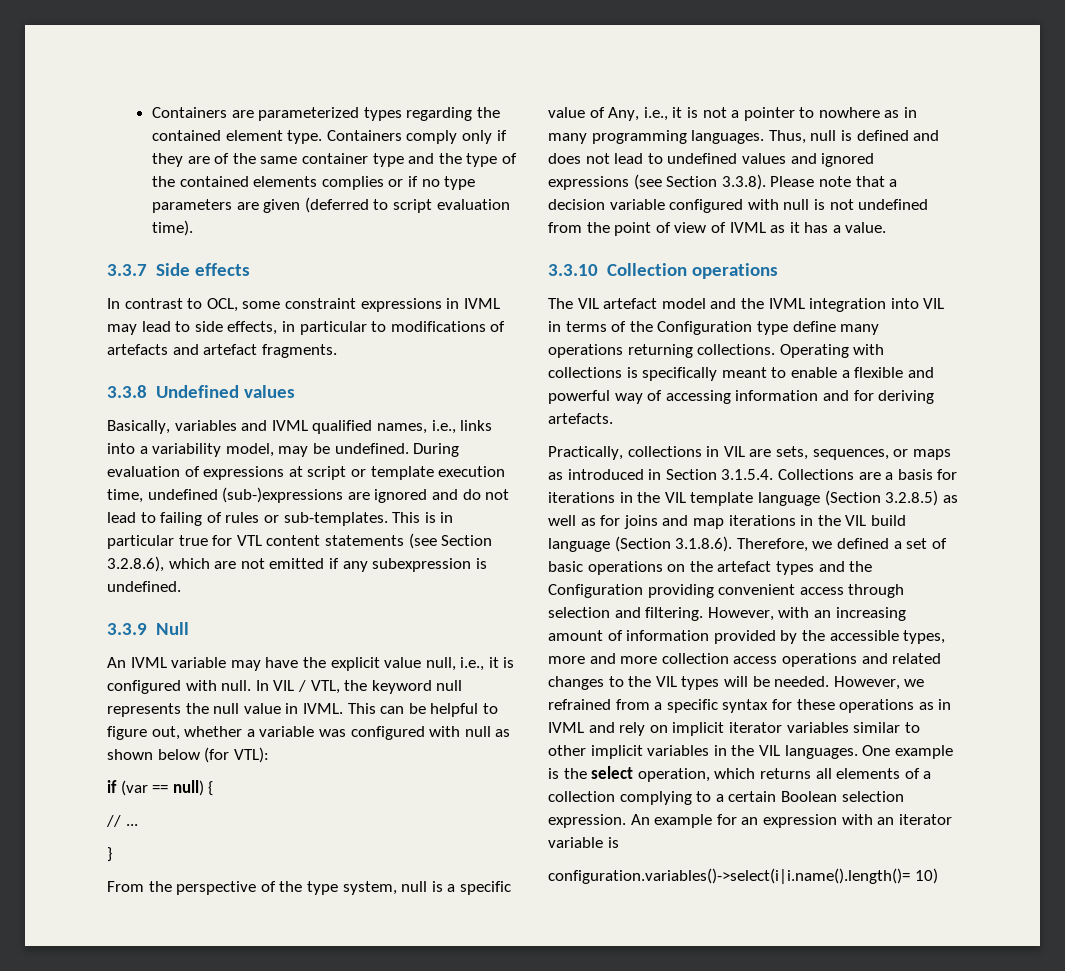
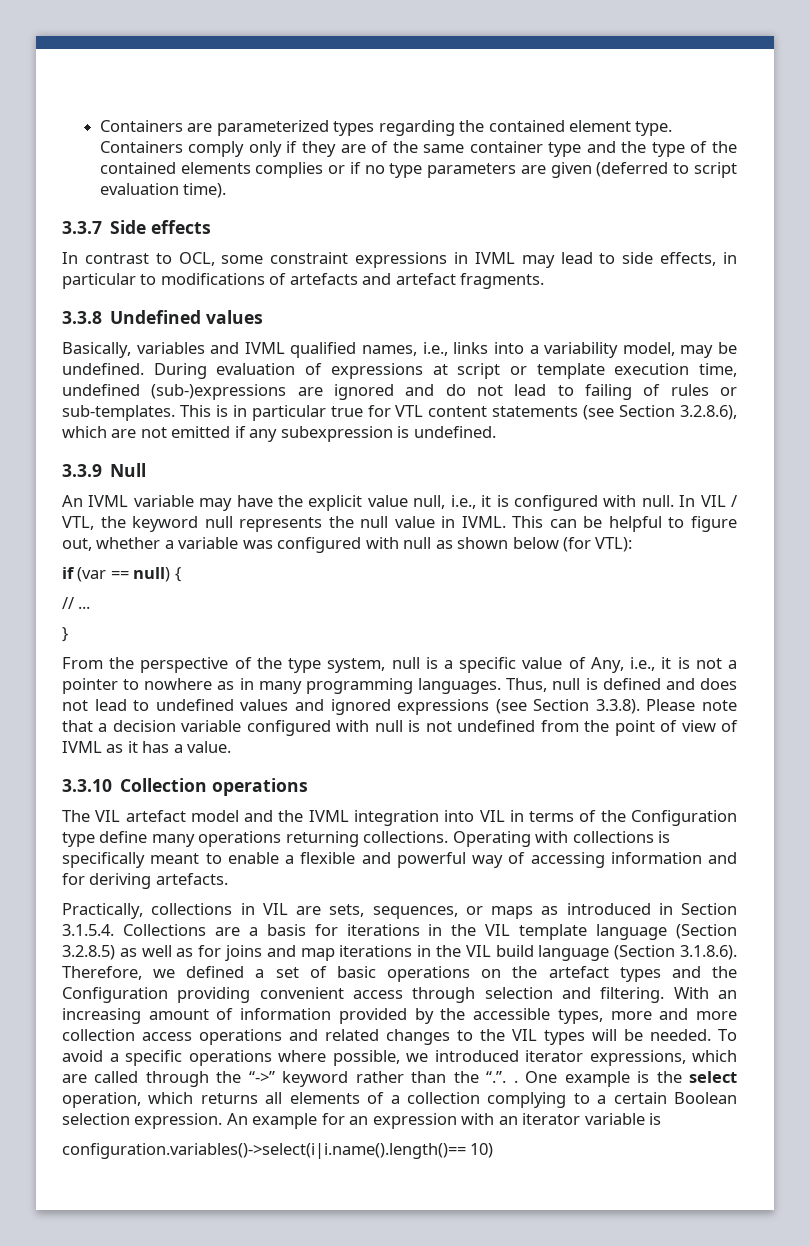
[707,607,810,621] However, with -> [673,987,709,999] With
[833,676,925,690] [548,699,952,713] [548,722,920,736] [548,745,858,759] However, we refrained from a specific syntax for these operations as in IVML and rely on implicit iterator variables similar to other implicit variables in the VIL languages. -> [718,1029,737,1041] [62,1050,737,1066] [62,1071,518,1087] To avoid a specific operations where possible, we introduced iterator expressions, which are called through the “->” keyword rather than the “.”. .
[548,868,910,884] configuration.variables()->select(i|i.name().length()= -> [62,1143,466,1159] configuration.variables()->select(i|i.name().length()==

